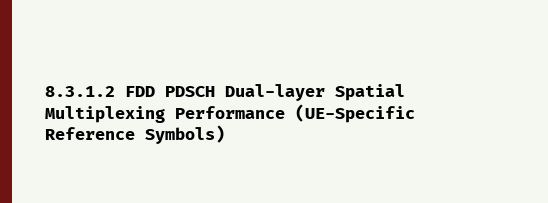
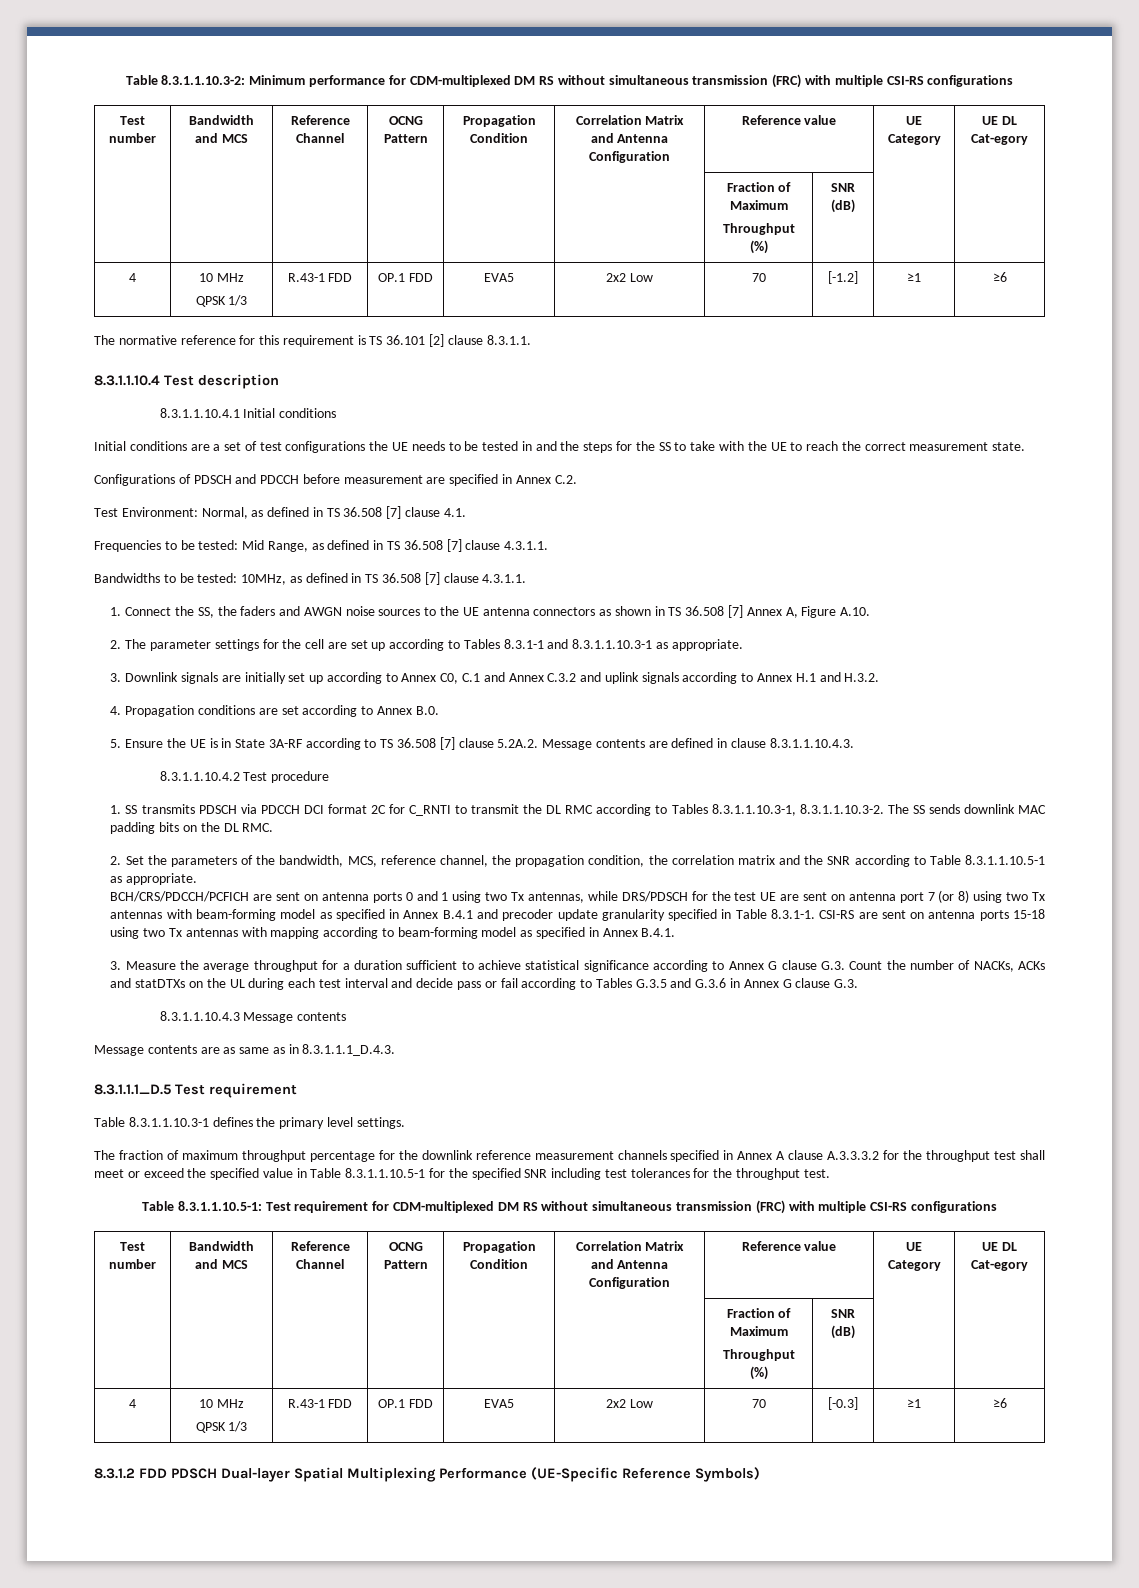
(45, 91) none -> [125,74,1014,88] [120,116,145,125] [109,133,156,143] [189,115,254,125] [195,133,248,143] [290,115,350,125] [296,133,344,143] [388,116,423,125] [383,134,428,143] [462,115,536,127] [470,133,528,143] [575,115,685,125] [590,133,669,143] [589,151,670,163] [741,115,837,125] [906,116,922,125] [887,134,941,145] [982,116,1017,125] [970,134,1028,145] [726,182,792,192] [729,200,788,210] [722,223,795,235] [749,240,768,254] [831,183,855,192] [831,199,855,213] [129,273,136,282] [199,273,244,282] [195,295,248,307] [287,273,353,282] [378,273,433,282] [484,273,514,282] [606,273,653,282] [751,273,766,282] [828,271,858,284] [907,273,921,282] [992,272,1007,282] [94,334,531,347] [94,374,279,389] [159,408,337,418] [94,441,1026,453] [94,474,577,486] [94,506,466,519] [94,539,549,552] [94,572,527,585] [110,605,871,618] [110,639,743,651] [110,672,880,684] [110,705,439,717] [110,737,854,750] [159,771,330,783] [110,804,1046,816] [110,822,274,834] [110,855,1046,867] [110,873,198,885] [110,890,1046,903] [110,909,1046,921] [110,927,676,939] [110,960,1045,972] [110,978,859,990] [159,1011,347,1023] [94,1044,396,1056] [94,1083,297,1098] [94,1117,405,1129] [94,1150,1046,1162] [94,1168,830,1180] [142,1200,997,1214] [120,1242,145,1251] [109,1259,156,1269] [189,1241,254,1251] [195,1259,248,1269] [290,1241,350,1251] [296,1259,344,1269] [388,1242,423,1251] [383,1260,428,1269] [462,1241,536,1253] [470,1259,528,1269] [575,1241,685,1251] [590,1259,669,1269] [589,1277,670,1289] [741,1241,837,1251] [906,1242,922,1251] [887,1260,941,1271] [982,1242,1017,1251] [970,1260,1028,1271] [726,1308,792,1318] [729,1326,788,1336] [722,1349,795,1361] [749,1366,768,1380] [831,1309,855,1318] [831,1325,855,1339] [129,1399,136,1408] [199,1399,244,1408] [195,1421,248,1433] [287,1399,353,1408] [378,1399,433,1408] [484,1399,514,1408] [606,1399,653,1408] [751,1399,766,1408] [828,1397,858,1410] [907,1399,921,1408] [992,1398,1007,1408] Table 8.3.1.1.10.3-2: Minimum performance for CDM-multiplexed DM RS without simultaneous transmission (FRC) with multiple CSI-RS configurations // Test number | Bandwidth and MCS | Reference Channel | OCNG Pattern | Propagation Condition | Correlation Matrix and Antenna Configuration | Reference value | UE Category | UE DL Cat-egory // | | | | | | Fraction of Maximum // Throughput (%) | SNR (dB) | | // 4 | 10 MHz // QPSK 1/3 | R.43-1 FDD | OP.1 FDD | EVA5 | 2x2 Low | 70 | [-1.2] | ≥1 | ≥6 // The normative reference for this requirement is TS 36.101 [2] clause 8.3.1.1. // 8.3.1.1.10.4 Test description // 8.3.1.1.10.4.1 Initial conditions // Initial conditions are a set of test configurations the UE needs to be tested in and the steps for the SS to take with the UE to reach the correct measurement state. // Configurations of PDSCH and PDCCH before measurement are specified in Annex C.2. // Test Environment: Normal, as defined in TS 36.508 [7] clause 4.1. // Frequencies to be tested: Mid Range, as defined in TS 36.508 [7] clause 4.3.1.1. // Bandwidths to be tested: 10MHz, as defined in TS 36.508 [7] clause 4.3.1.1. // 1. Connect the SS, the faders and AWGN noise sources to the UE antenna connectors as shown in TS 36.508 [7] Annex A, Figure A.10. // 2. The parameter settings for the cell are set up according to Tables 8.3.1-1 and 8.3.1.1.10.3-1 as appropriate. // 3. Downlink signals are initially set up according to Annex C0, C.1 and Annex C.3.2 and uplink signals according to Annex H.1 and H.3.2. // 4. Propagation conditions are set according to Annex B.0. // 5. Ensure the UE is in State 3A-RF according to TS 36.508 [7] clause 5.2A.2. Message contents are defined in clause 8.3.1.1.10.4.3. // 8.3.1.1.10.4.2 Test procedure // 1. SS transmits PDSCH via PDCCH DCI format 2C for C_RNTI to transmit the DL RMC according to Tables 8.3.1.1.10.3-1, 8.3.1.1.10.3-2. The SS sends downlink MAC padding bits on the DL RMC. // 2. Set the parameters of the bandwidth, MCS, reference channel, the propagation condition, the correlation matrix and the SNR according to Table 8.3.1.1.10.5-1 as appropriate. // BCH/CRS/PDCCH/PCFICH are sent on antenna ports 0 and 1 using two Tx antennas, while DRS/PDSCH for the test UE are sent on antenna port 7 (or 8) using two Tx antennas with beam-forming model as specified in Annex B.4.1 and precoder update granularity specified in Table 8.3.1-1. CSI-RS are sent on antenna ports 15-18 using two Tx antennas with mapping according to beam-forming model as specified in Annex B.4.1. // 3. Measure the average throughput for a duration sufficient to achieve statistical significance according to Annex G clause G.3. Count the number of NACKs, ACKs and statDTXs on the UL during each test interval and decide pass or fail according to Tables G.3.5 and G.3.6 in Annex G clause G.3. // 8.3.1.1.10.4.3 Message contents // Message contents are as same as in 8.3.1.1.1_D.4.3. // 8.3.1.1.1_D.5 Test requirement // Table 8.3.1.1.10.3-1 defines the primary level settings. // The fraction of maximum throughput percentage for the downlink reference measurement channels specified in Annex A clause A.3.3.3.2 for the throughput test shall meet or exceed the specified value in Table 8.3.1.1.10.5-1 for the specified SNR including test tolerances for the throughput test. // Table 8.3.1.1.10.5-1: Test requirement for CDM-multiplexed DM RS without simultaneous transmission (FRC) with multiple CSI-RS configurations // Test number | Bandwidth and MCS | Reference Channel | OCNG Pattern | Propagation Condition | Correlation Matrix and Antenna Configuration | Reference value | UE Category | UE DL Cat-egory // | | | | | | Fraction of Maximum // Throughput (%) | SNR (dB) | | // 4 | 10 MHz // QPSK 1/3 | R.43-1 FDD | OP.1 FDD | EVA5 | 2x2 Low | 70 | [-0.3] | ≥1 | ≥6 //

